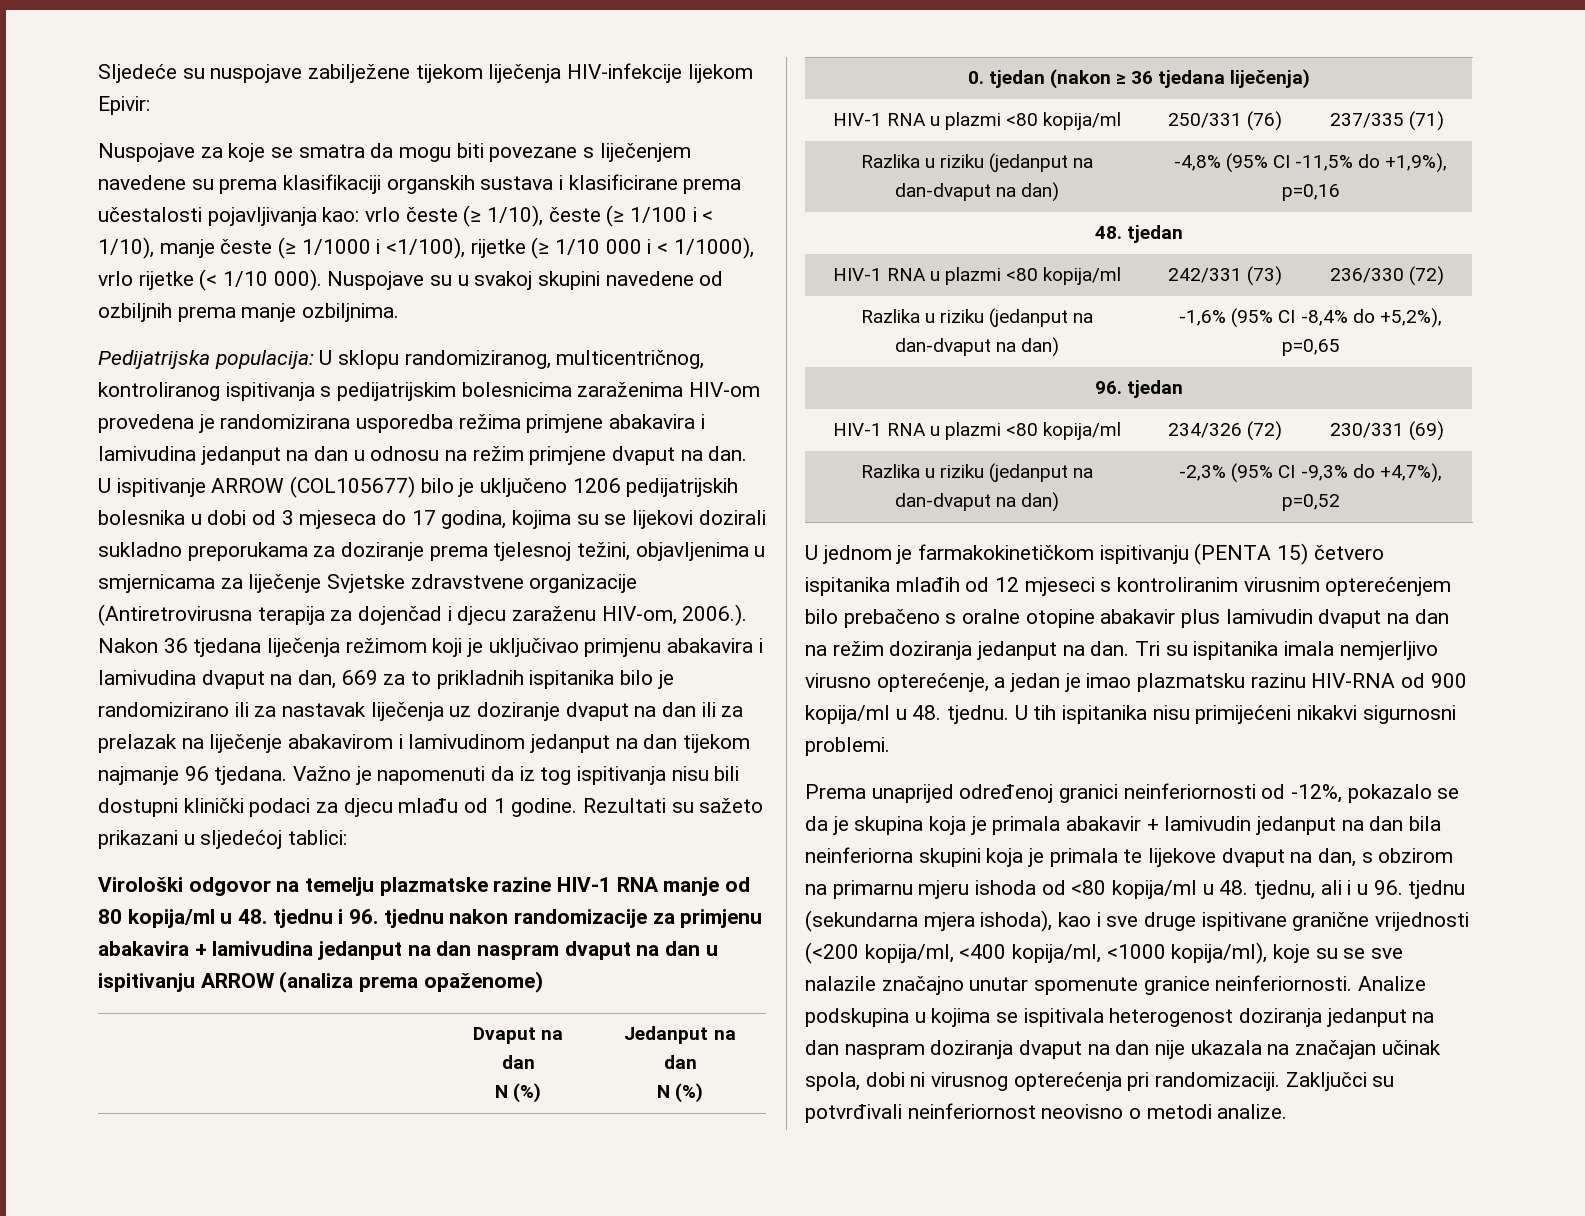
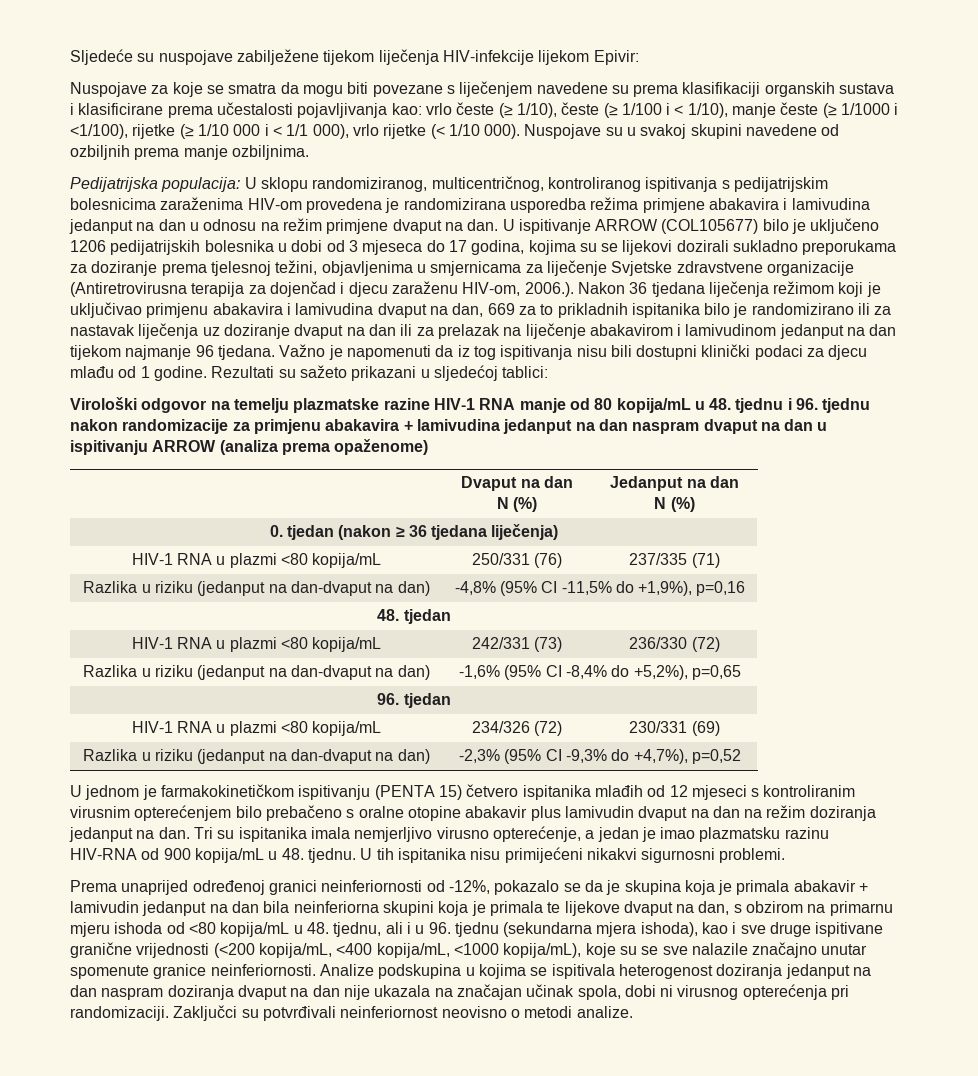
[673,237,754,259] 1/1000), -> [286,124,349,139] 1/1 000),
[127,909,215,928] kopija/ml -> [616,398,691,413] kopija/mL
[1043,112,1122,130] kopija/ml -> [312,553,382,568] kopija/mL
[1043,267,1122,285] kopija/ml -> [312,637,382,652] kopija/mL
[1043,422,1122,440] kopija/ml -> [312,721,382,736] kopija/mL
[805,705,890,724] kopija/ml -> [194,848,264,863] kopija/mL
[1112,880,1198,899] kopija/ml -> [220,922,290,937] kopija/mL
[864,942,1268,964] kopija/ml, <400 kopija/ml, <1000 kopija/ml), -> [258,943,582,958] kopija/mL, <400 kopija/mL, <1000 kopija/mL),

